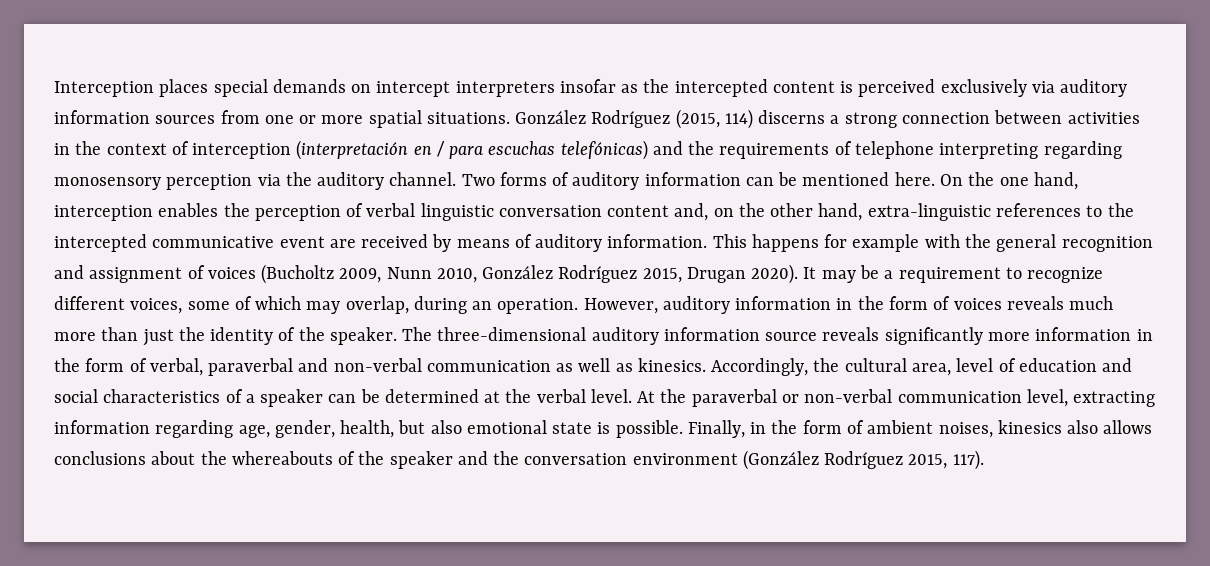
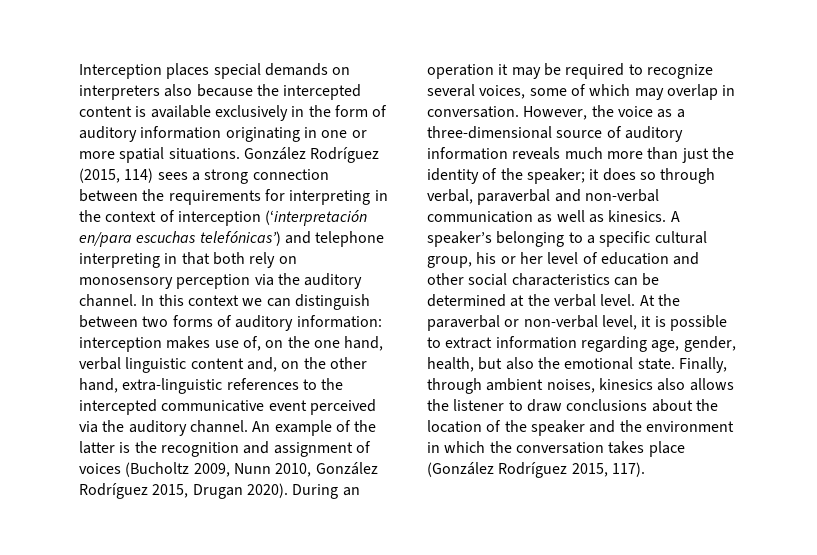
[376,79,1128,97] [54,110,260,124] intercept interpreters insofar as the intercepted content is perceived exclusively via auditory information sources from -> [79,84,362,100] [79,105,388,121] [79,126,317,142] interpreters also because the intercepted content is available exclusively in the form of auditory information originating in
[758,110,826,124] discerns -> [157,172,188,180] sees
[1067,112,1140,124] activities -> [142,189,371,205] the requirements for interpreting
[296,140,1122,160] (interpretación en / para escuchas telefónicas) and the requirements of telephone interpreting regarding -> [265,210,368,226] [79,231,385,247] [79,252,297,268] (‘interpretación en/para escuchas telefónicas’) and telephone interpreting in that both rely on
[461,172,1078,190] [54,203,364,221] Two forms of auditory information can be mentioned here. On the one hand, interception enables the perception of -> [141,294,370,310] [79,315,382,331] [79,336,384,352] In this context we can distinguish between two forms of auditory information: interception makes use of, on the one hand,
[498,205,602,217] conversation -> (187, 365) none
[329,234,1057,252] are received by means of auditory information. This happens for example with the general -> [309,399,376,415] [79,420,377,436] [79,441,157,454] perceived via the auditory channel. An example of the latter is the
[803,265,1001,283] It may be a requirement -> [292,484,360,499] [427,63,625,79] During an operation it may be required
[54,296,125,310] different -> [427,84,475,97] several
[345,296,1002,314] overlap, during an operation. However, auditory information in the form of voices -> [666,84,736,100] [427,105,685,120] [427,126,683,142] [427,147,508,160] overlap in conversation. However, the voice as a three-dimensional source of auditory information
[329,327,1153,345] [54,358,147,372] speaker. The three-dimensional auditory information source reveals significantly more information in the form of -> [526,168,716,184] speaker; it does so through
[711,358,951,376] Accordingly, the cultural area, -> [670,211,680,222] [427,231,707,247] [427,252,543,268] A speaker’s belonging to a specific cultural group, his or her
(1133, 365) none -> [427,273,464,285] other
[225,389,324,407] of a speaker -> (610, 279) none
[897,389,1156,407] communication level, extracting -> [601,315,727,331] [427,337,493,349] level, it is possible to extract
[466,420,864,438] emotional state is possible. Finally, in the form of -> [537,357,727,373] [427,378,482,394] the emotional state. Finally, through
(1153, 427) none -> [427,399,562,412] the listener to draw
[231,451,333,465] whereabouts -> [427,420,482,433] location
[524,453,738,465] conversation environment -> [645,421,734,432] [427,441,685,457] environment in which the conversation takes place

